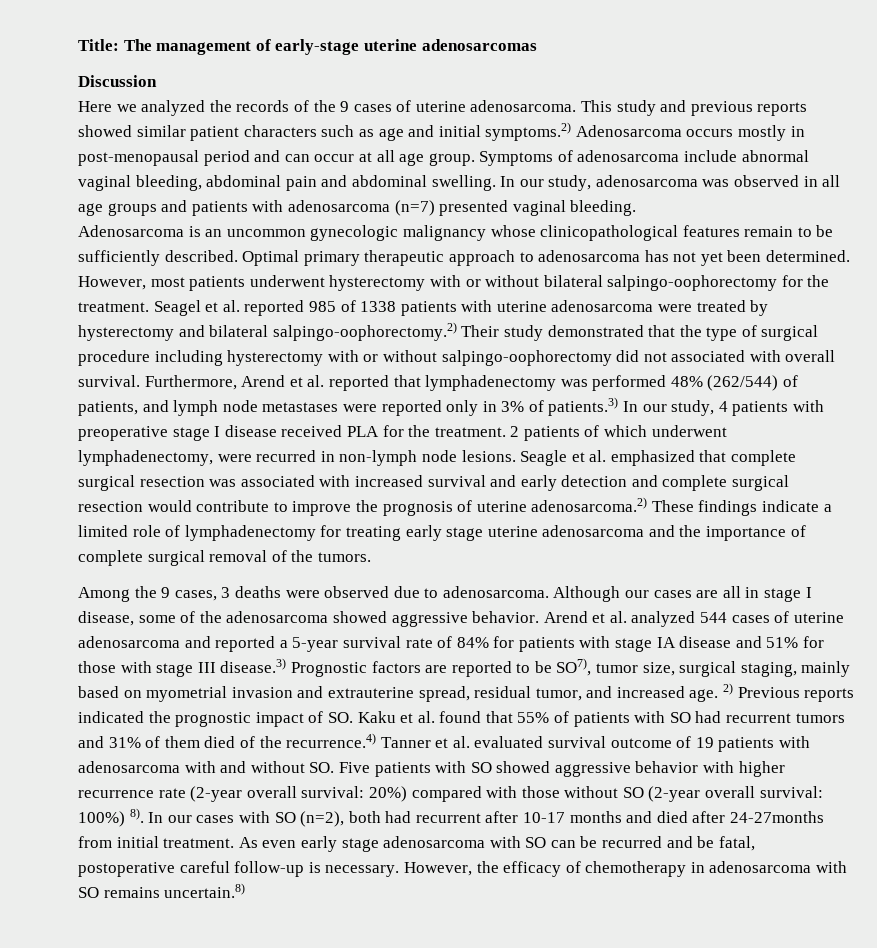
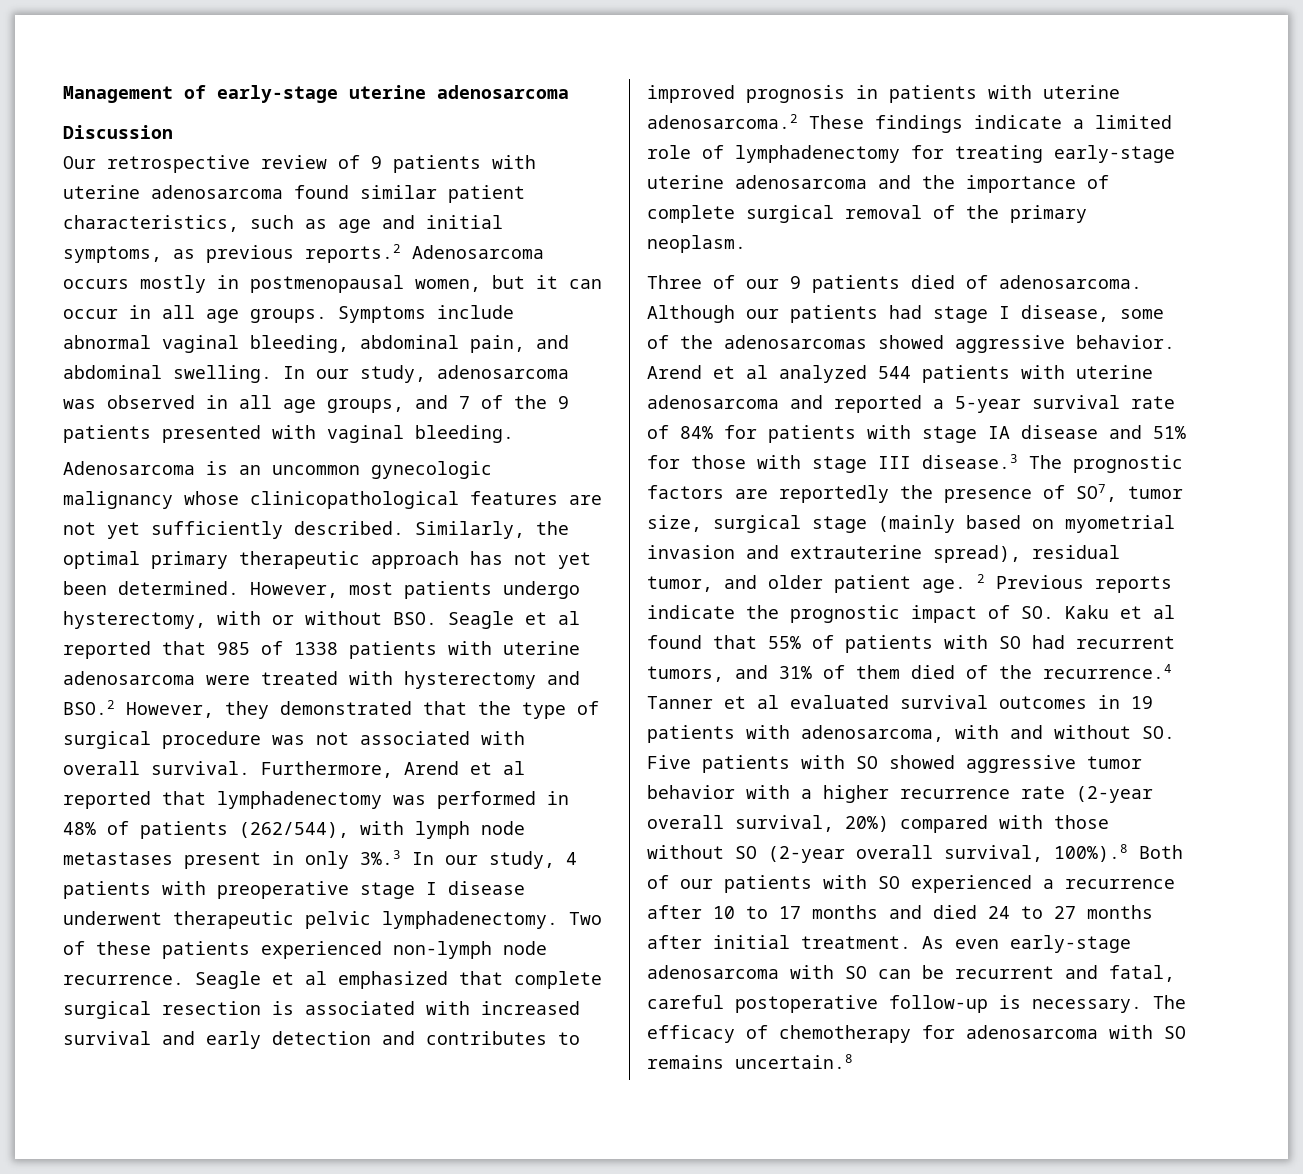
[78,39,252,55] Title: The management -> [63,86,173,103] Management
[421,39,537,51] adenosarcomas -> [437,85,569,99] adenosarcoma
[78,100,808,116] [78,125,132,137] Here we analyzed the records of the 9 cases of uterine adenosarcoma. This study and previous reports showed -> [63,155,536,173] [63,185,349,199] Our retrospective review of 9 patients with uterine adenosarcoma found
[243,125,317,137] characters -> [63,215,239,232] characteristics,
[485,122,805,141] [78,150,281,166] symptoms.2) Adenosarcoma occurs mostly in post-menopausal period and -> [63,244,544,263] [63,275,558,293] symptoms, as previous reports.2 Adenosarcoma occurs mostly in postmenopausal women, but it
[358,150,680,166] at all age group. Symptoms of adenosarcoma -> [129,305,426,323] in all age groups. Symptoms
[285,176,317,191] pain -> [470,335,525,353] pain,
[107,200,509,216] groups and patients with adenosarcoma (n=7) presented -> [327,395,569,413] [63,425,316,443] groups, and 7 of the 9 patients presented with
[744,225,834,237] [78,250,300,266] remain to be sufficiently described. Optimal -> [569,495,602,505] [63,521,569,539] [63,551,140,569] are not yet sufficiently described. Similarly, the optimal
[519,250,641,262] to adenosarcoma -> (459, 560) none
[249,275,830,291] [78,300,305,316] underwent hysterectomy with or without bilateral salpingo-oophorectomy for the treatment. Seagel et al. reported -> [503,581,580,599] [63,611,580,629] [63,641,206,659] undergo hysterectomy, with or without BSO. Seagle et al reported that
[750,300,769,316] by -> [349,671,393,685] with
[209,322,543,341] bilateral salpingo-oophorectomy.2) Their study -> [63,700,269,719] BSO.2 However, they
[154,350,640,366] including hysterectomy with or without salpingo-oophorectomy did -> [272,735,305,745] was
[307,375,325,387] al. -> [503,761,525,775] al
[670,375,799,391] [78,397,619,416] 48% (262/544) of patients, and lymph node metastases were reported only in 3% of patients.3) -> [547,791,569,805] [63,821,525,839] [63,850,401,869] in 48% of patients (262/544), with lymph node metastases present in only 3%.3
[281,425,727,441] [78,450,335,466] received PLA for the treatment. 2 patients of which underwent lymphadenectomy, were recurred in -> [63,911,602,929] [63,941,382,959] underwent therapeutic pelvic lymphadenectomy. Two of these patients experienced
[461,450,607,466] lesions. Seagle et al. -> [63,971,327,989] recurrence. Seagle et al
[209,479,237,487] was -> [272,1001,294,1015] is
[662,475,790,491] [78,497,648,516] complete surgical resection would contribute to improve the prognosis of uterine adenosarcoma.2) -> [426,1031,580,1045] [647,85,1120,103] [647,114,798,129] contributes to improved prognosis in patients with uterine adenosarcoma.2
[405,525,484,541] early stage -> [1054,145,1175,163] early-stage
[317,552,371,562] [78,586,760,602] tumors. // Among the 9 cases, 3 deaths were observed due to adenosarcoma. Although our cases are all in -> [1010,205,1087,223] [647,235,746,253] [647,275,1142,293] [647,305,922,323] primary neoplasm. // Three of our 9 patients died of adenosarcoma. Although our patients had
[226,611,329,623] adenosarcoma -> [724,335,867,349] adenosarcomas
[609,611,627,623] al. -> [746,365,768,379] al
[731,611,790,623] cases of -> [922,365,1065,383] patients with
[220,658,592,677] disease.3) Prognostic factors are reported to be SO7), -> [922,454,1183,473] [647,484,1117,503] disease.3 The prognostic factors are reportedly the presence of SO7,
[740,661,851,677] staging, mainly -> [812,515,955,533] stage (mainly
[418,686,470,702] spread, -> [933,545,1021,563] spread),
[616,683,734,702] increased age. 2) -> [768,574,985,593] older patient age. 2
[78,711,144,723] indicated -> [647,605,735,619] indicate
[417,711,435,723] al. -> [1153,605,1175,619] al
[795,713,845,723] tumors -> [647,666,724,682] tumors,
[286,733,377,748] recurrence.4) -> [1043,664,1172,679] recurrence.4
[452,736,470,748] al. -> [757,695,779,709] al
[610,736,692,748] outcome of -> [999,695,1120,709] outcomes in
[78,761,180,773] adenosarcoma -> [801,725,944,742] adenosarcoma,
(631, 769) none -> [1087,756,1142,769] tumor
(735, 767) none -> [801,789,812,799] a
[301,786,365,798] survival: -> [735,815,834,832] survival,
[759,786,823,798] [78,808,825,827] [78,836,112,848] survival: 100%) 8). In our cases with SO (n=2), both had recurrent after 10-17 months and died after 24-27months from -> [944,844,1183,862] [647,875,1175,893] [647,905,1153,919] [647,935,702,949] survival, 100%).8 Both of our patients with SO experienced a recurrence after 10 to 17 months and died 24 to 27 months after
[300,836,379,852] early stage -> [1010,935,1131,953] early-stage
[602,836,755,851] [78,861,230,877] recurred and be fatal, postoperative careful -> [955,965,1175,982] [647,995,878,1013] recurrent and fatal, careful postoperative
[403,861,499,876] However, the -> [1153,995,1186,1009] The
[690,862,705,873] in -> [922,1025,955,1039] for
[164,883,246,898] uncertain.8) -> [735,1054,853,1069] uncertain.8

